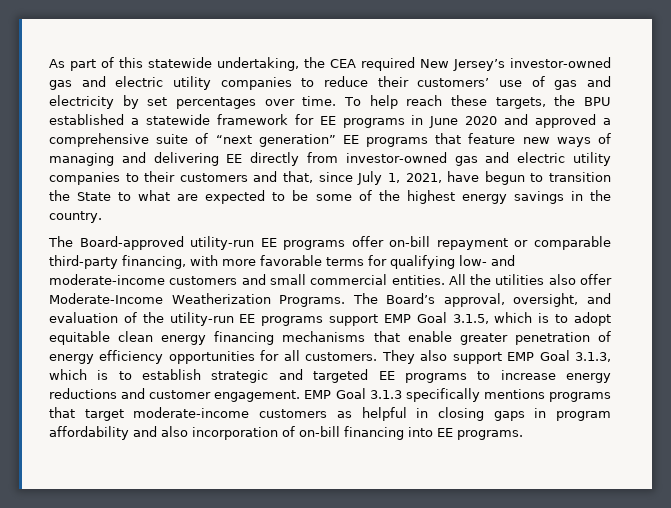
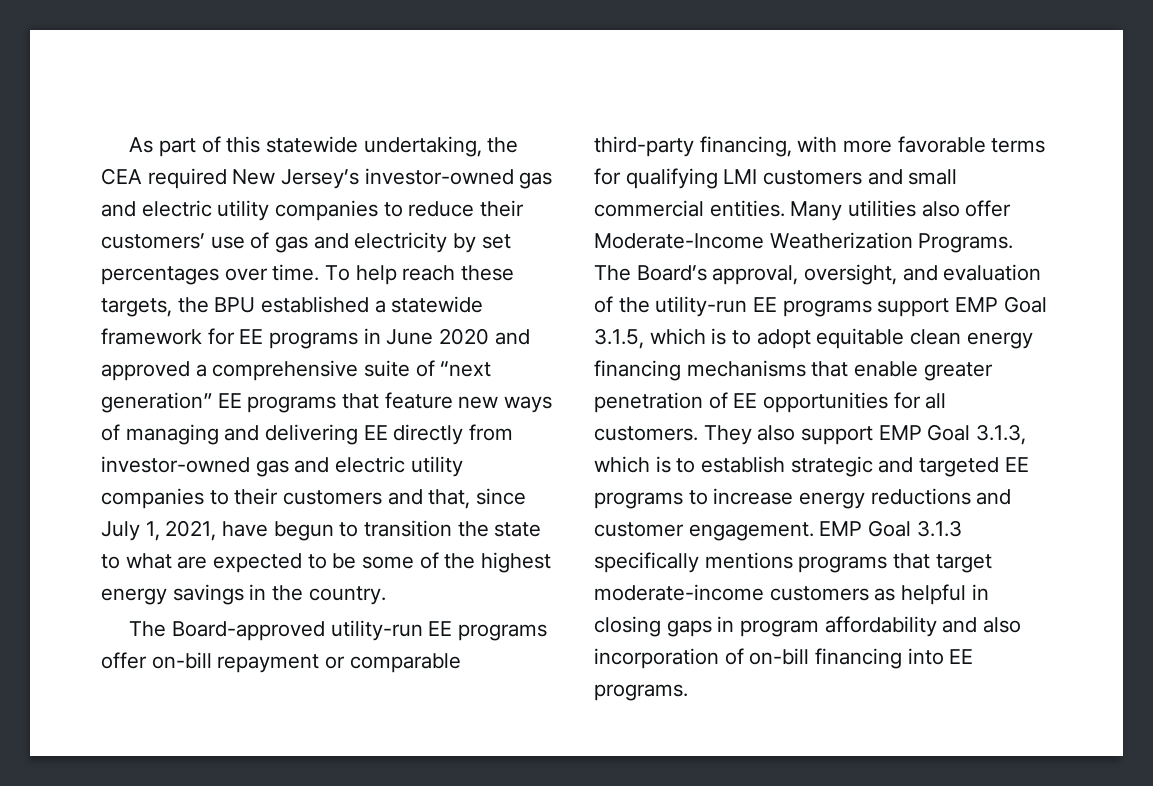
[77,192,112,201] State -> [494,522,542,537] state
[459,255,515,266] [49,274,165,285] low- and moderate-income -> [723,169,758,184] LMI
[448,274,492,285] All the -> [790,201,843,221] Many
[49,350,164,364] energy efficiency -> [733,393,758,408] EE

